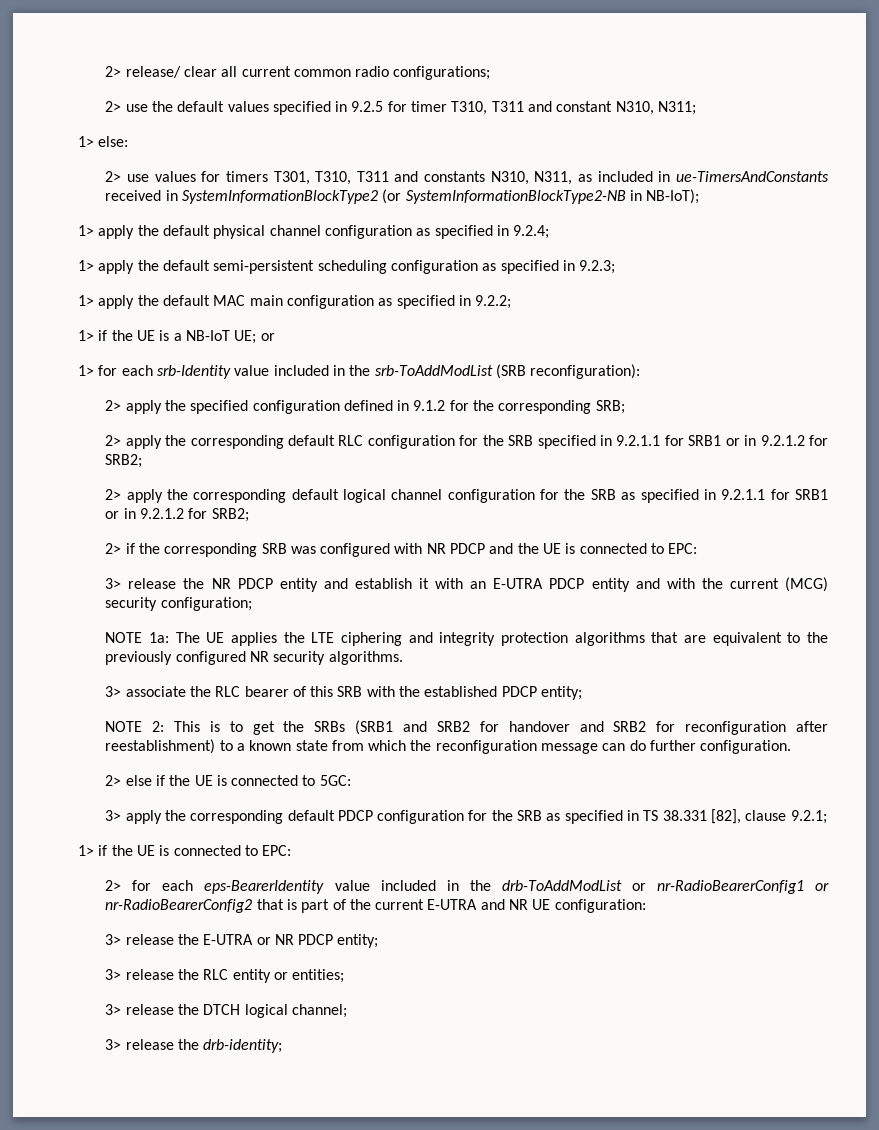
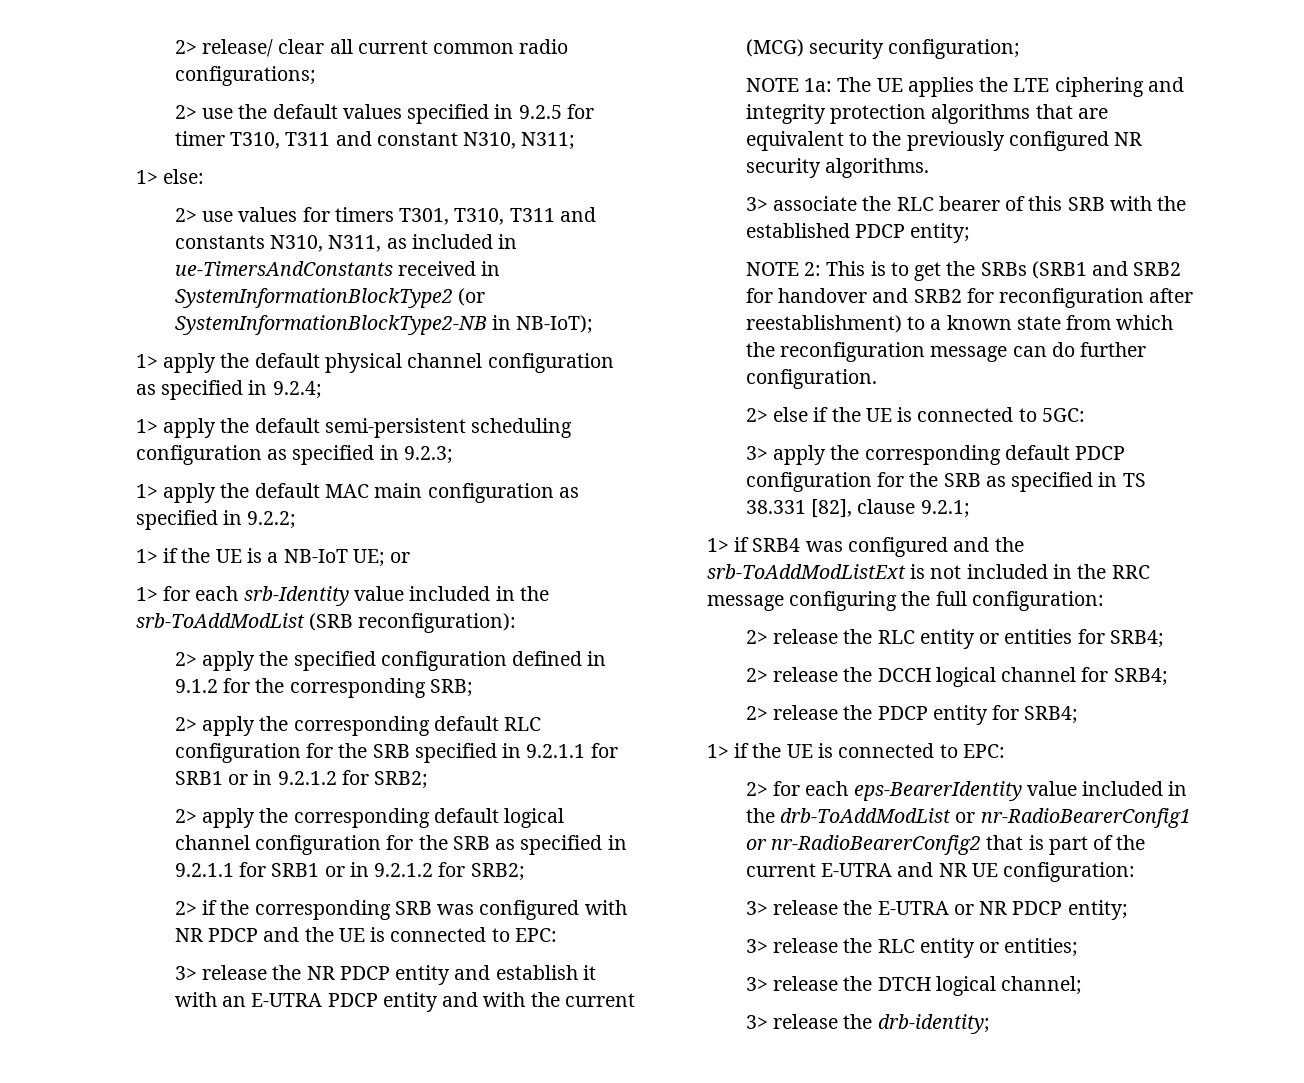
(827, 817) none -> [706,537,1024,557] [706,564,1150,579] [706,591,1104,611] [745,629,1164,649] [745,667,1168,687] [745,705,1079,725] // 1> if SRB4 was configured and the srb-ToAddModListExt is not included in the RRC message configuring the full configuration: // 2> release the RLC entity or entities for SRB4; // 2> release the DCCH logical channel for SRB4; // 2> release the PDCP entity for SRB4;

